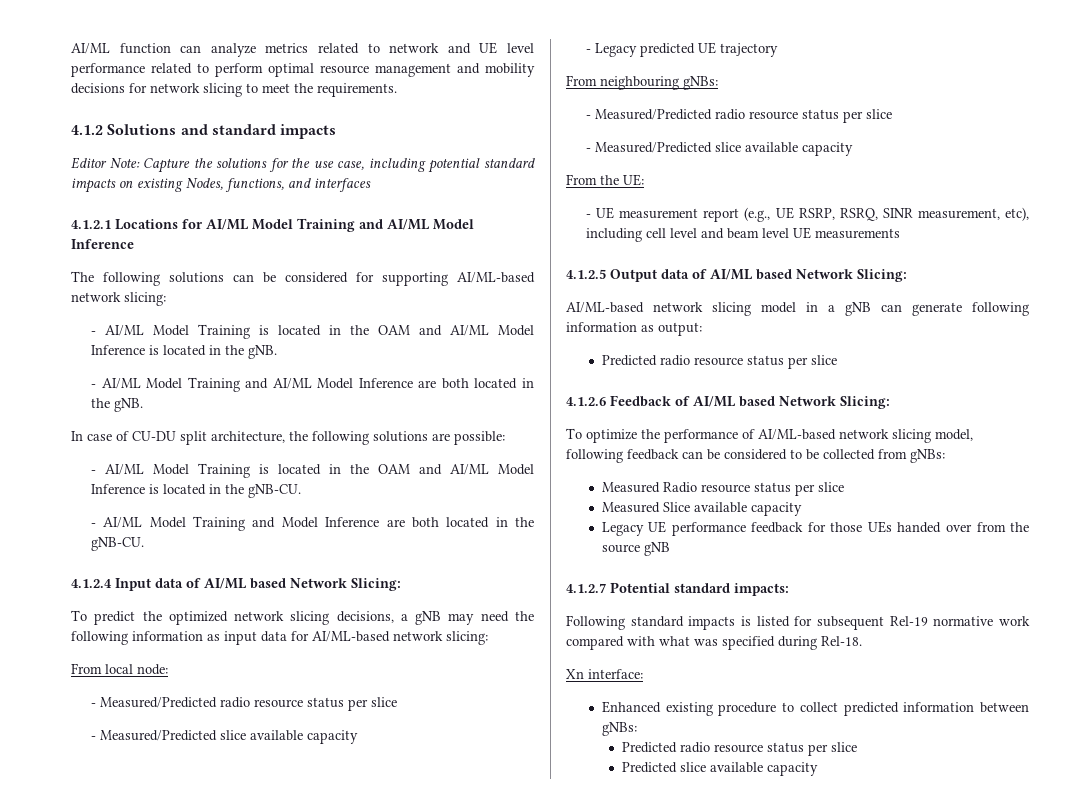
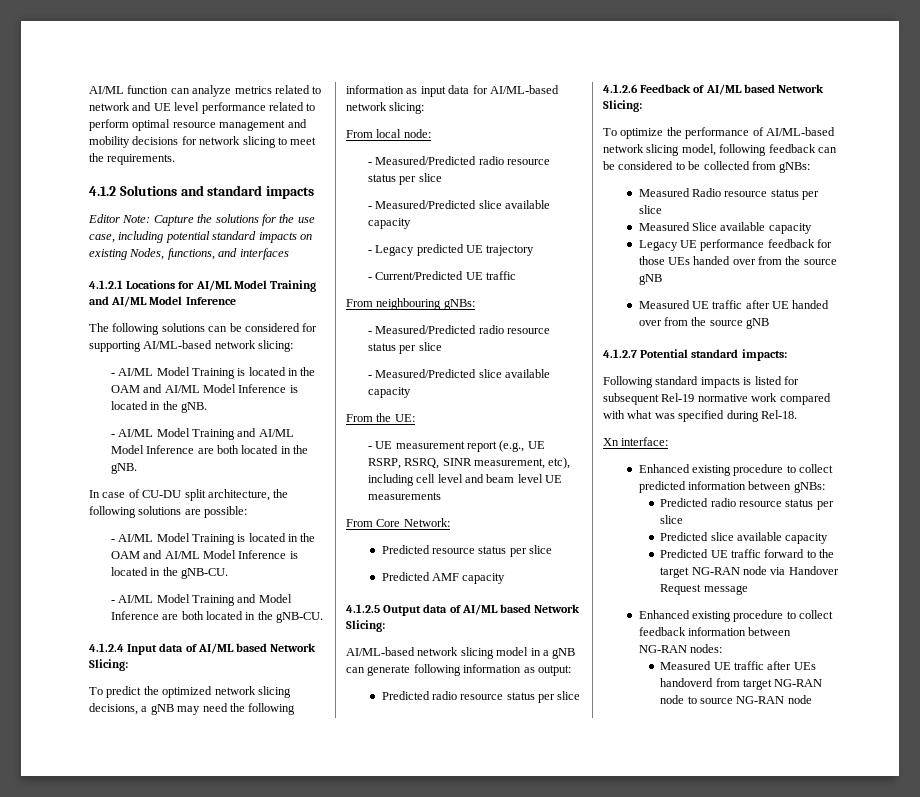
(778, 50) none -> [367,271,516,280] // - Current/Predicted UE traffic
(900, 233) none -> [346,518,450,527] [381,545,553,557] [381,572,506,584] // From Core Network: // Predicted resource status per slice // Predicted AMF capacity
(670, 549) none -> [638,300,830,309] [638,317,770,329] // Measured UE traffic after UE handed over from the source gNB
(818, 769) none -> [660,549,835,558] [660,566,839,578] [660,584,748,595] [638,610,834,622] [638,627,792,636] [638,644,722,653] [660,661,816,670] [660,678,823,690] [660,695,812,704] // Predicted UE traffic forward to the target NG-RAN node via Handover Request message // Enhanced existing procedure to collect feedback information between NG-RAN nodes: // Measured UE traffic after UEs handoverd from target NG-RAN node to source NG-RAN node

